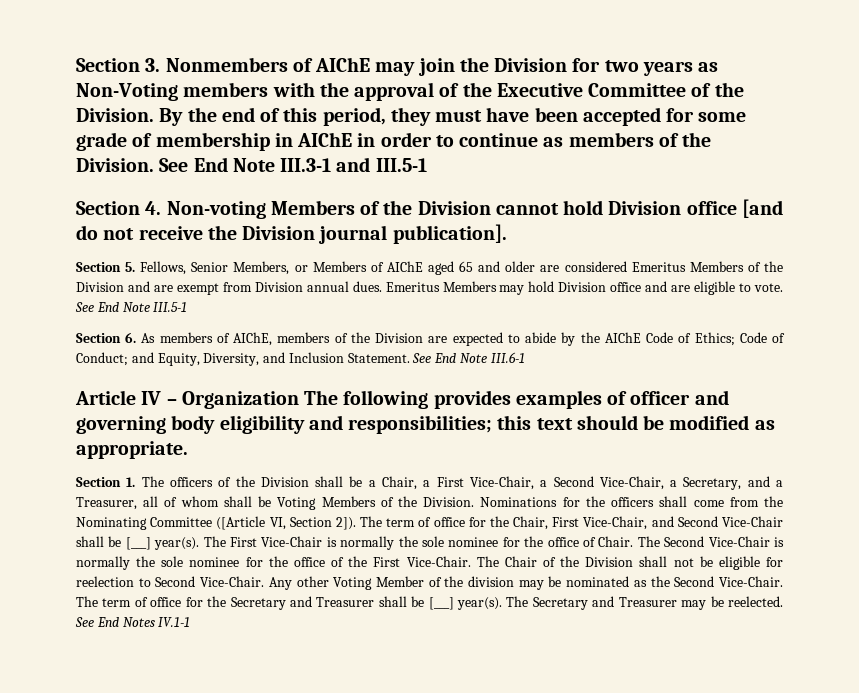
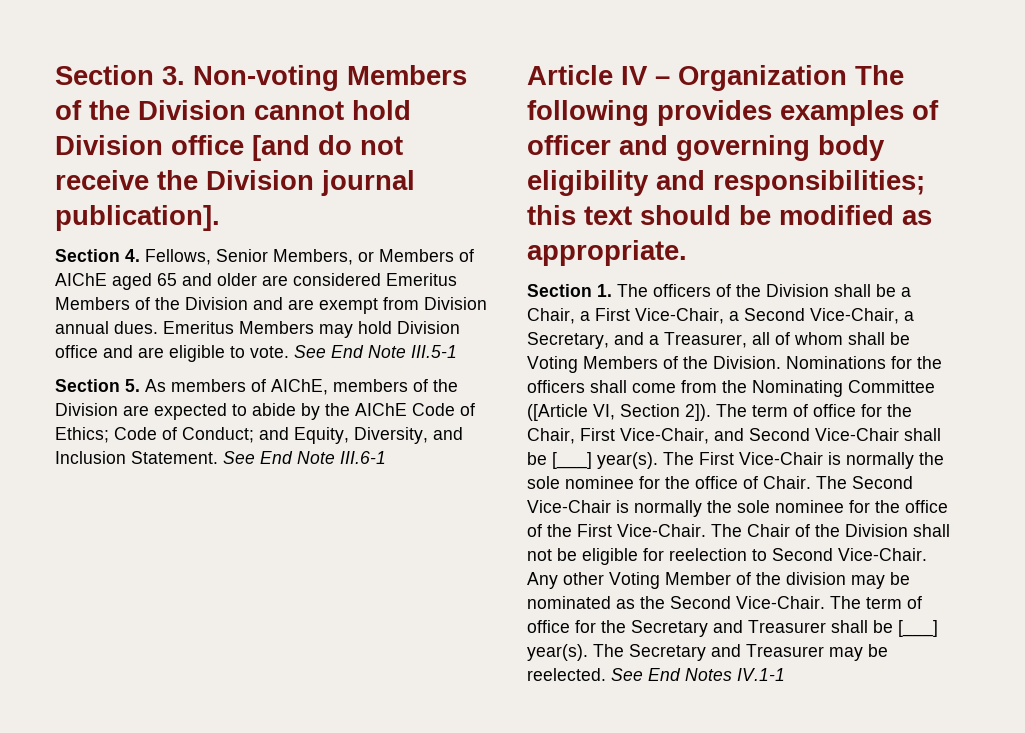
[165,57,719,76] [76,82,744,101] [76,107,747,126] [76,132,712,151] [76,157,427,172] [76,201,162,215] Nonmembers of AIChE may join the Division for two years as Non-Voting members with the approval of the Executive Committee of the Division. By the end of this period, they must have been accepted for some grade of membership in AIChE in order to continue as members of the Division. See End Note III.3-1 and III.5-1 // Section 4. -> (185, 75) none
[125,262,136,272] 5. -> [125,249,140,262] 4.
[125,332,137,343] 6. -> [125,379,140,392] 5.

